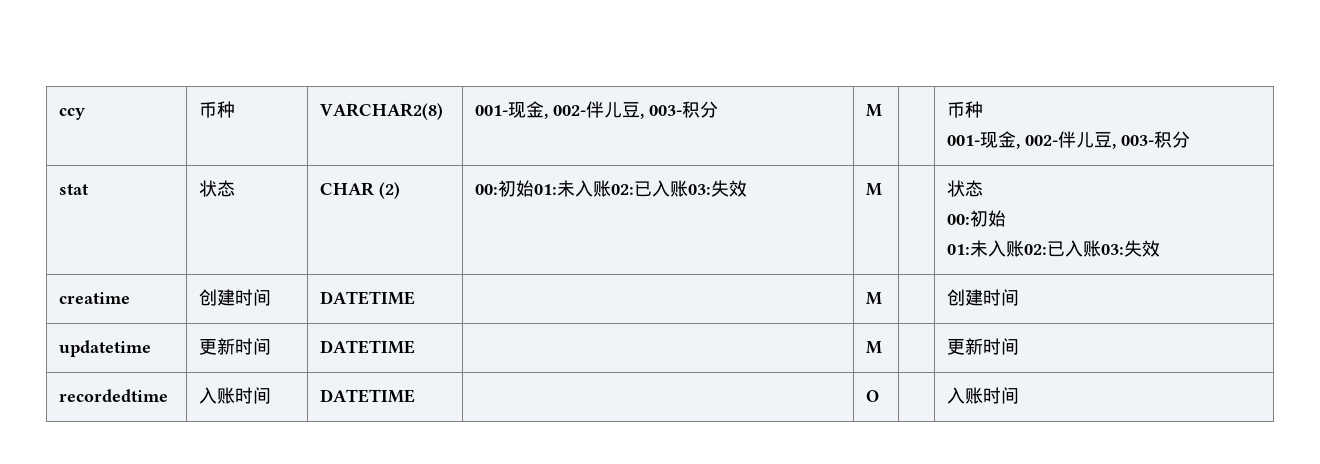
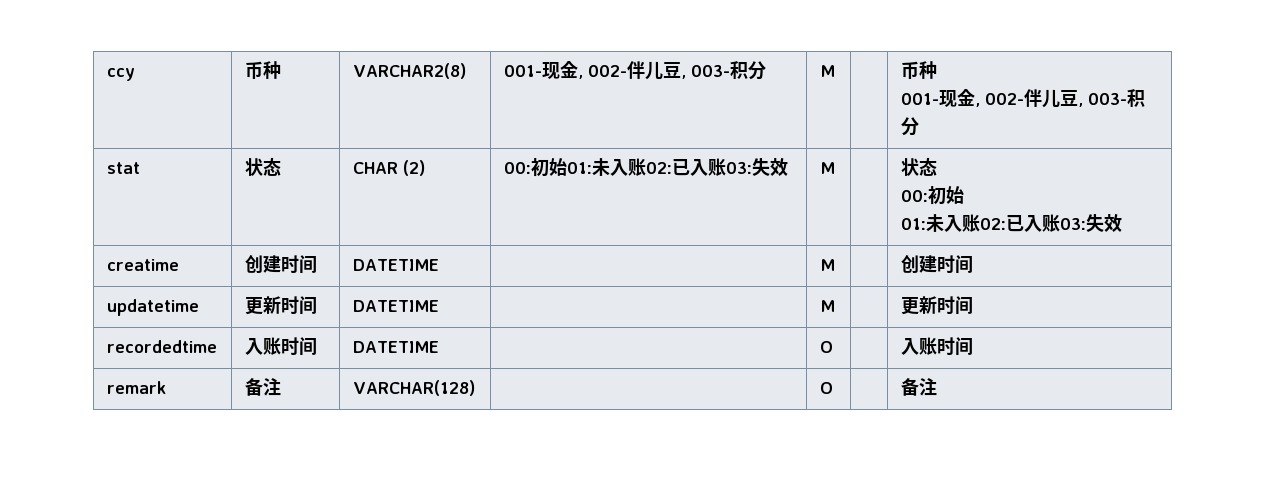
(1020, 395) none -> [106,381,166,394] [244,378,281,396] [352,380,475,396] [819,382,833,394] [900,378,937,396] // remark | 备注 | VARCHAR(128) | | O | | 备注

